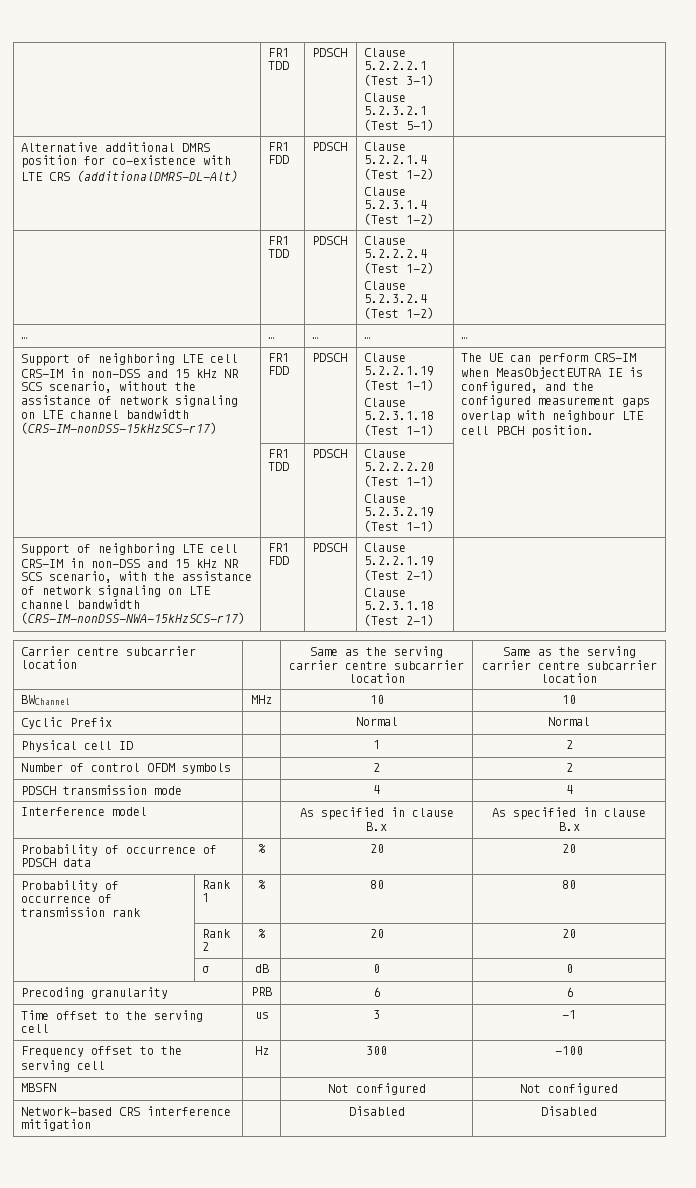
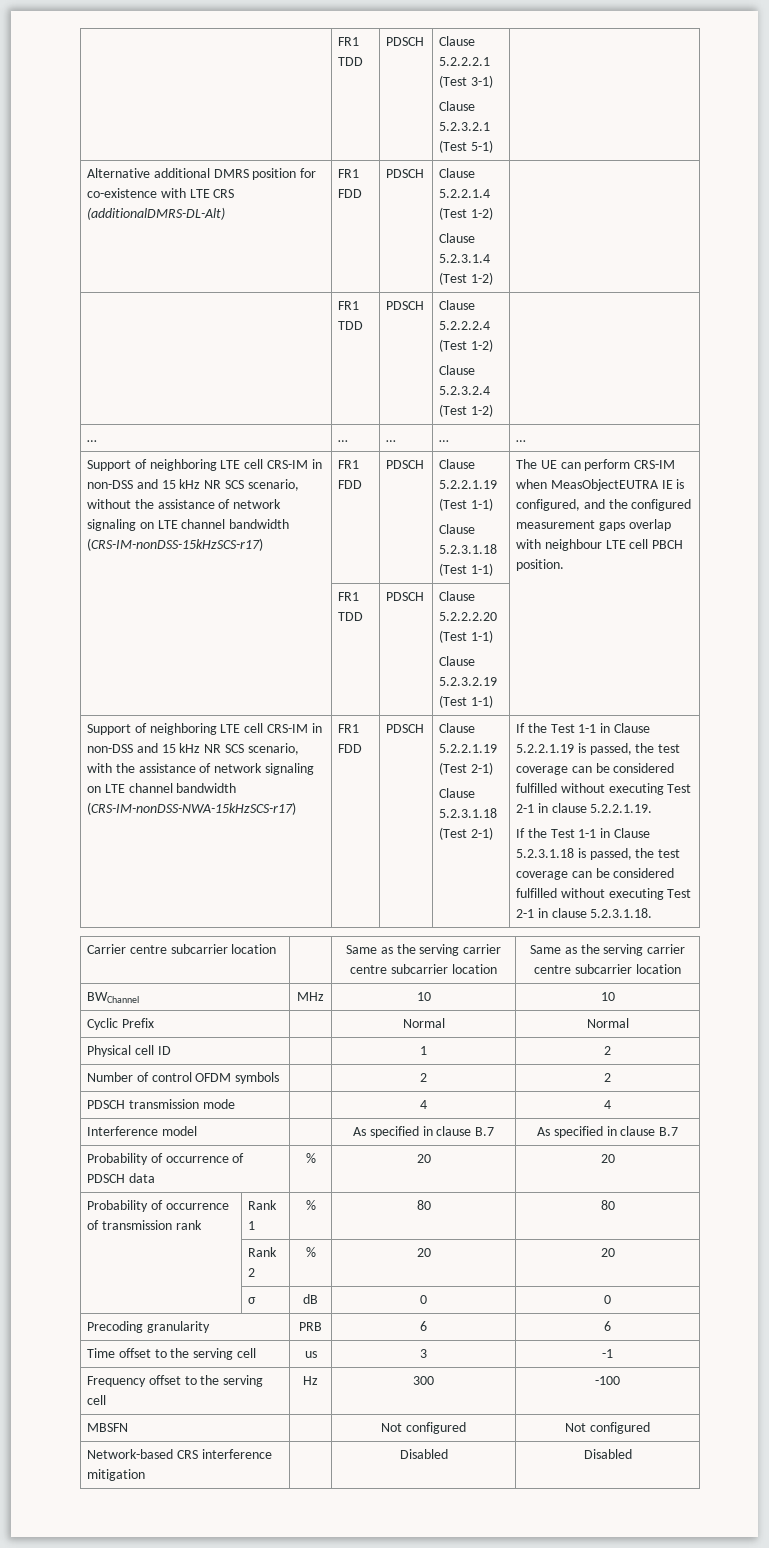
(434, 620) none -> [515,723,650,733] [515,743,681,755] [515,763,675,775] [515,783,692,795] [515,803,653,813] [515,828,650,838] [515,848,681,860] [515,868,675,880] [515,888,692,900] [515,908,653,918] If the Test 1-1 in Clause 5.2.2.1.19 is passed, the test coverage can be considered fulfilled without executing Test 2-1 in clause 5.2.2.1.19. // If the Test 1-1 in Clause 5.2.3.1.18 is passed, the test coverage can be considered fulfilled without executing Test 2-1 in clause 5.2.3.1.18.
[366,822,387,831] [492,807,646,820] [558,822,580,831] B.x | As specified in clause B.x -> [475,1127,495,1136] [536,1126,679,1138] B.7 | As specified in clause B.7

